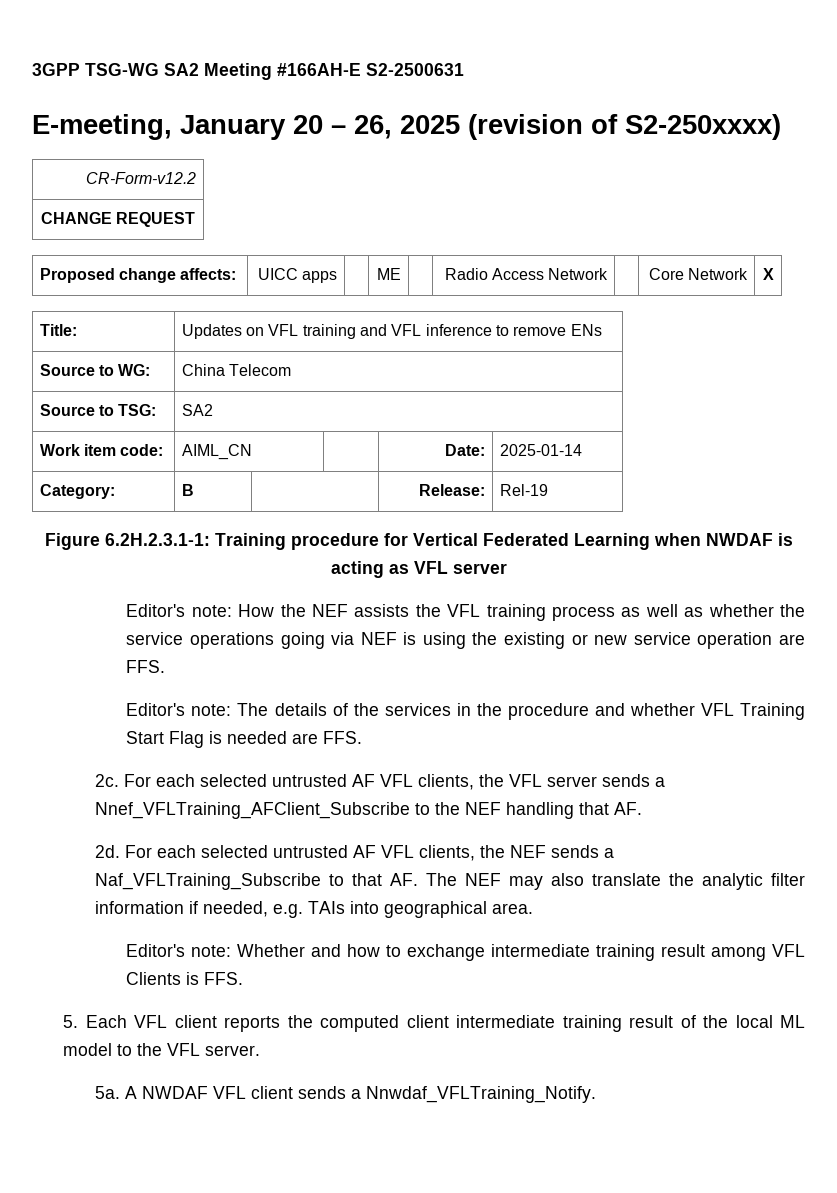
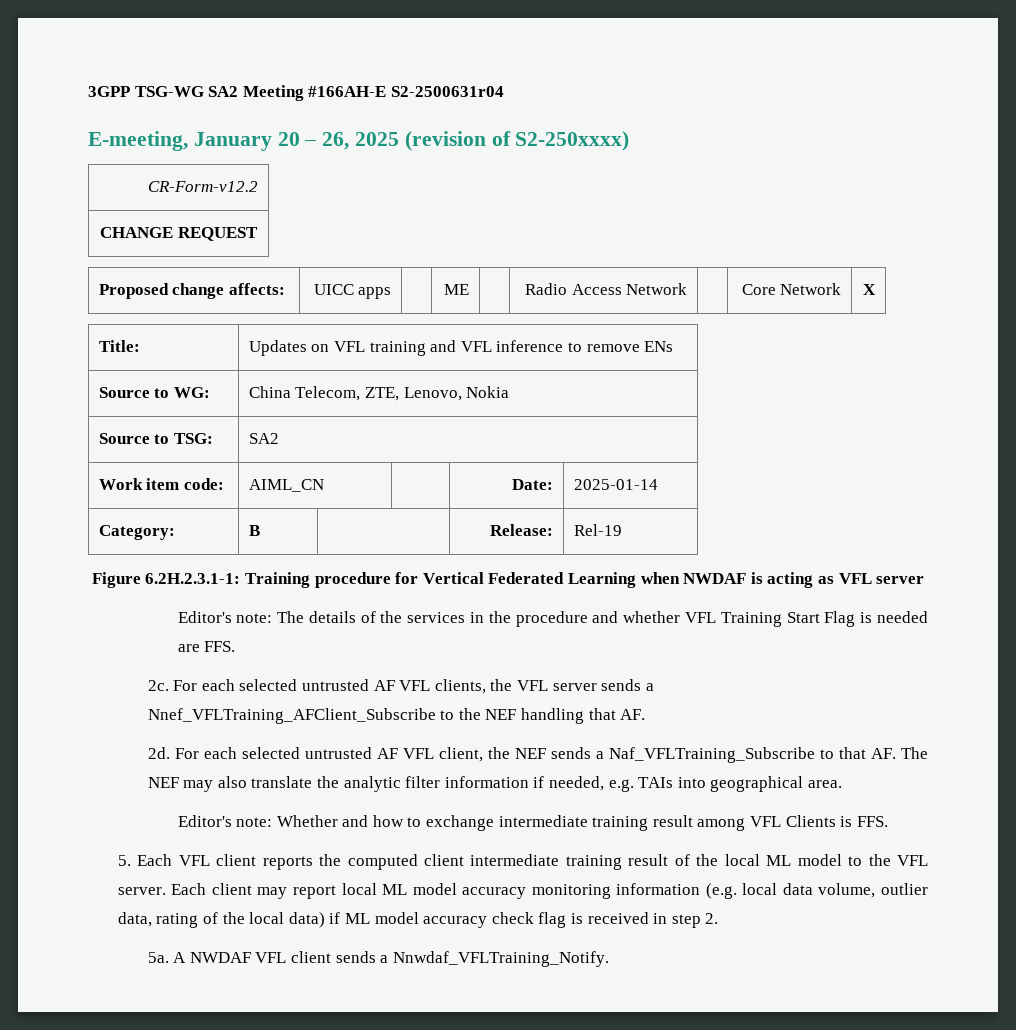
[366,63,464,76] S2-2500631 -> [390,86,504,97] S2-2500631r04
[228,364,291,376] Telecom -> [295,386,510,401] Telecom, ZTE, Lenovo, Nokia
[126,604,805,621] [126,632,806,649] [126,660,166,673] // Editor's note: How the NEF assists the VFL training process as well as whether the service operations going via NEF is using the existing or new service operation are FFS. -> (925, 580) none
[418,845,475,861] clients, -> [438,747,483,762] client,
(261, 1050) none -> [171,883,929,899] [117,912,719,928] Each client may report local ML model accuracy monitoring information (e.g. local data volume, outlier data, rating of the local data) if ML model accuracy check flag is received in step 2.

